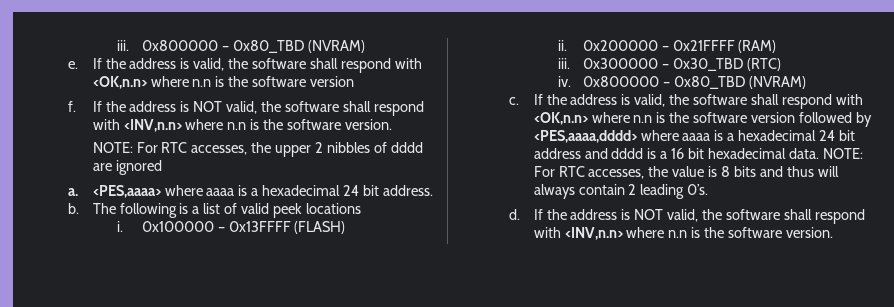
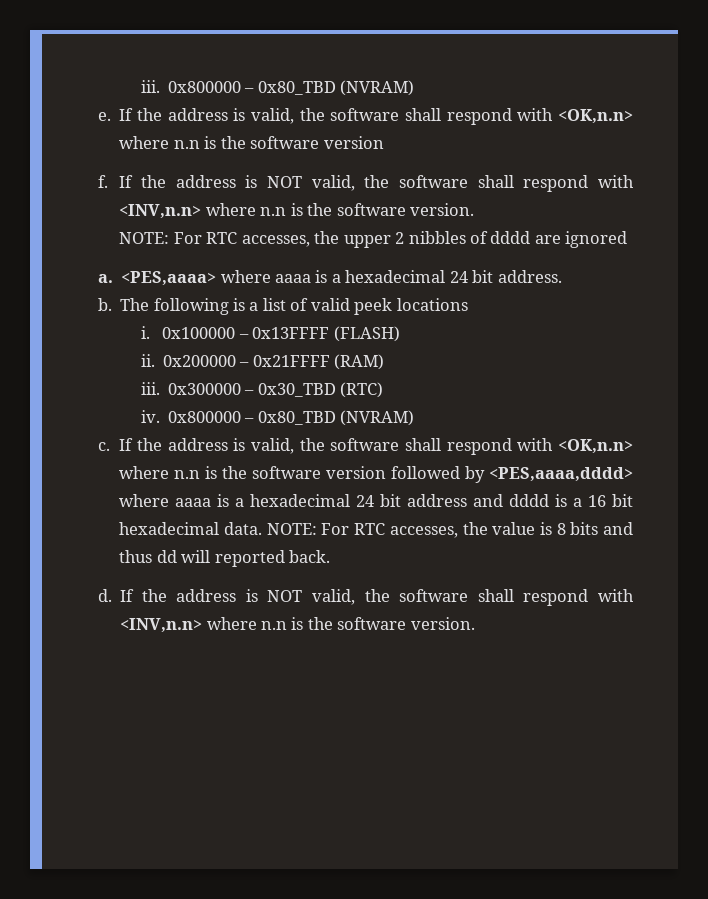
[817,166,839,177] [533,184,709,199] will always contain 2 leading 0’s. -> [156,550,331,567] dd will reported back.

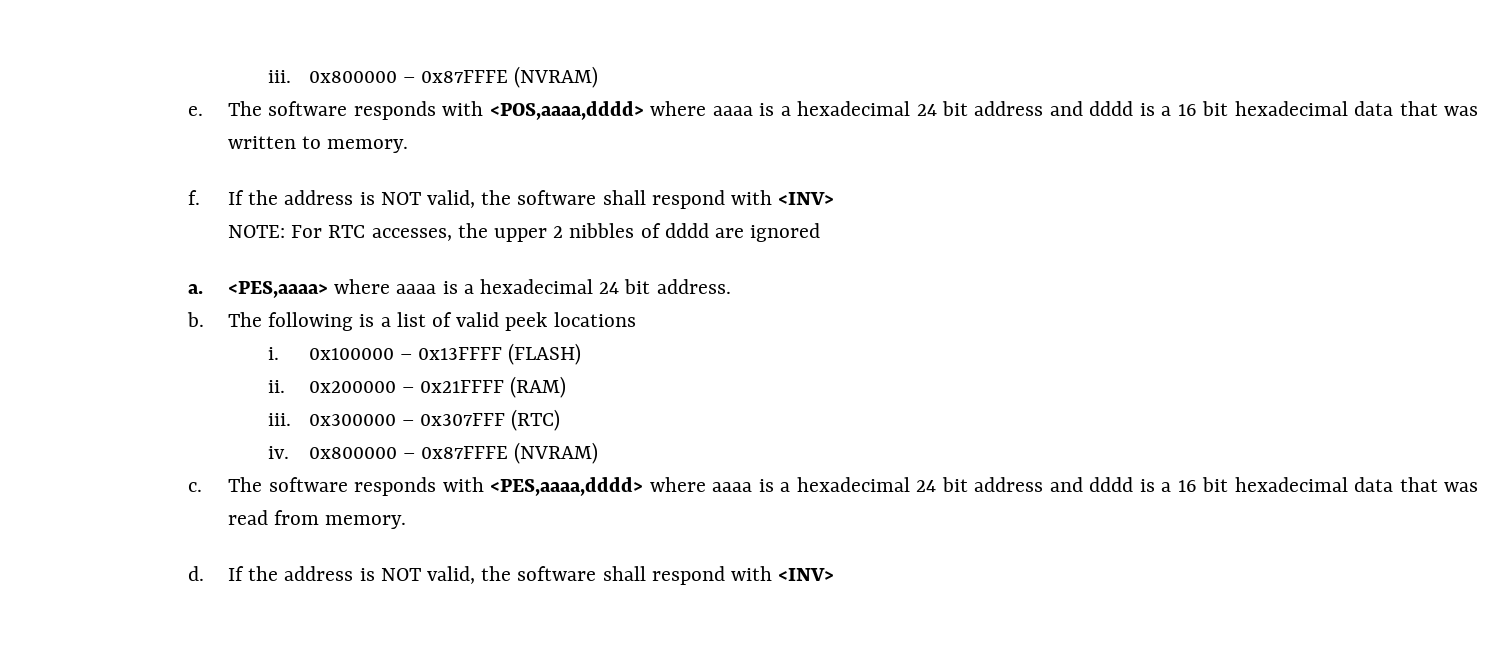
[257,81,336,95] 0x80_TBD -> [421,70,509,83] 0x87FFFE
[119,108,633,125] [119,136,384,149] If the address is valid, the software shall respond with <OK,n.n> where n.n is the software version -> [228,101,1478,120] [228,136,409,153] The software responds with <POS,aaaa,dddd> where aaaa is a hexadecimal 24 bit address and dddd is a 16 bit hexadecimal data that was written to memory.
[119,203,475,219] <INV,n.n> where n.n is the software version. -> [778,192,835,205] <INV>
[257,383,336,397] 0x30_TBD -> [420,413,506,426] 0x307FFF
[257,411,336,425] 0x80_TBD -> [421,446,509,459] 0x87FFFE
[119,438,633,455] [119,466,486,483] If the address is valid, the software shall respond with <OK,n.n> where n.n is the software version followed by -> [228,477,484,496] The software responds with
[224,522,633,538] [119,550,331,567] data. NOTE: For RTC accesses, the value is 8 bits and thus dd will reported back. -> [1354,477,1479,492] [228,510,407,529] data that was read from memory.
[120,617,475,633] <INV,n.n> where n.n is the software version. -> [778,568,835,581] <INV>

